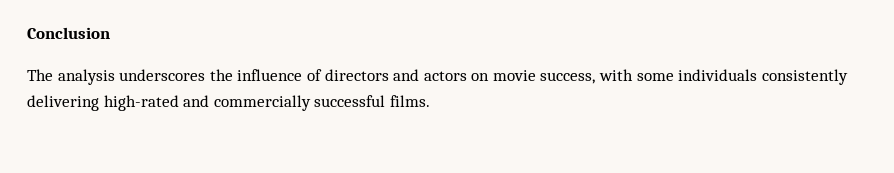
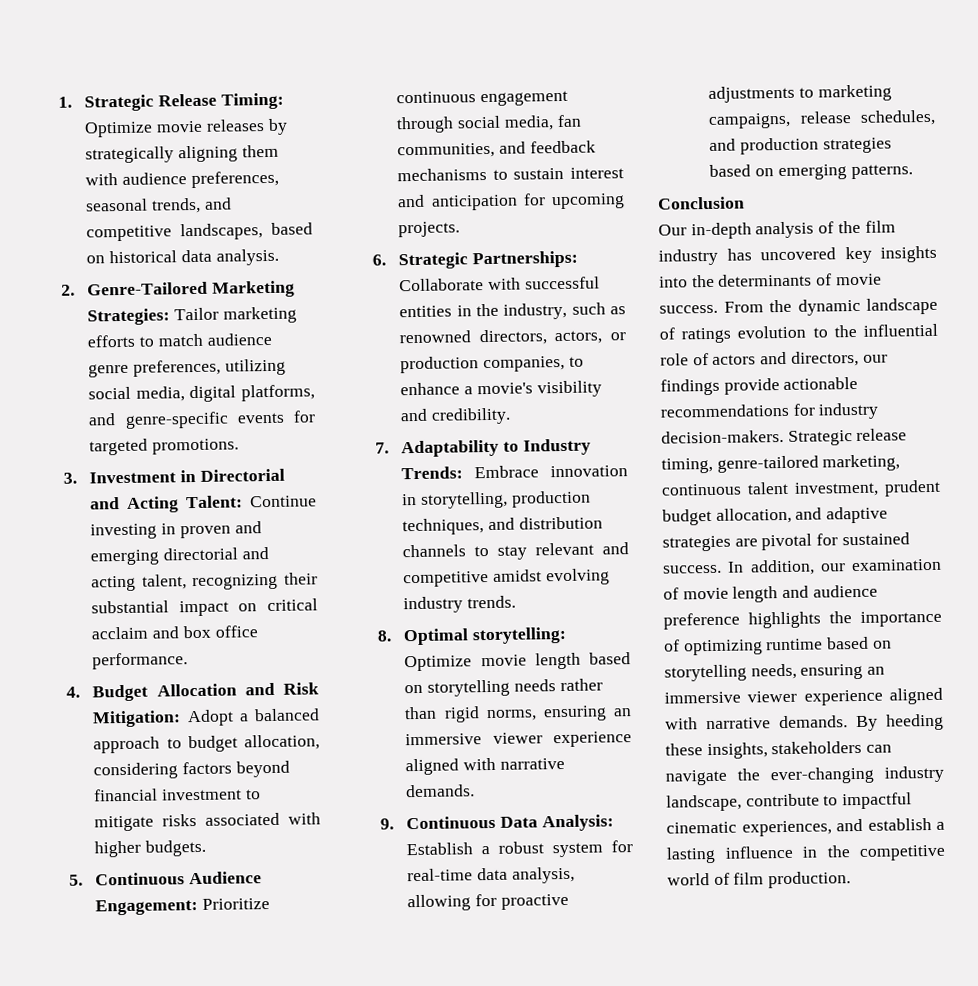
[27,27,110,39] [27,69,848,85] [27,95,430,111] Conclusion // The analysis underscores the influence of directors and actors on movie success, with some individuals consistently delivering high-rated and commercially successful films. -> [58,92,284,112] [84,118,288,138] [85,144,279,164] [85,170,279,189] [85,197,232,214] [86,222,313,242] [86,248,279,266] [61,280,296,298] [87,306,297,326] [87,332,272,348] [88,358,286,378] [88,384,315,403] [88,410,316,429] [89,438,240,456] [63,468,285,484] [90,495,317,513] [90,521,262,540] [90,547,269,566] [91,572,318,592] [91,598,318,617] [91,625,258,640] [92,652,189,670] [66,682,319,702] [92,708,320,728] [93,734,320,754] [93,760,290,780] [93,788,261,802] [94,812,321,832] [94,839,207,858] [69,871,263,886] [95,898,271,916] [396,90,569,107] [396,114,582,134] [397,140,596,159] [397,167,624,182] [397,193,625,211] [398,221,461,238] [372,250,579,270] [399,276,600,292] [399,302,626,320] [399,329,626,346] [400,355,584,374] [400,380,602,398] [400,407,512,425] [375,438,591,458] [401,465,628,480] [402,490,591,509] [402,516,603,536] [402,542,629,560] [403,568,610,588] [403,595,517,614] [377,626,568,646] [404,652,631,672] [404,678,603,697] [404,705,632,723] [405,731,632,748] [405,757,565,776] [405,784,476,798] [380,814,614,832] [406,840,633,858] [407,866,575,884] [407,893,569,912] [708,84,892,103] [708,109,936,129] [709,137,892,155] [709,164,913,181] [657,196,745,210] [658,220,896,240] [658,245,937,266] [659,273,882,288] [659,297,938,316] [659,323,938,344] [660,350,888,367] [660,376,859,396] [660,402,880,420] [661,428,908,446] [661,454,901,474] [661,479,941,497] [662,506,889,526] [662,532,910,552] [663,558,942,576] [663,584,878,603] [663,610,942,630] [664,636,892,656] [664,663,886,682] [664,687,943,706] [665,713,944,732] [665,740,893,760] [665,765,944,786] [666,792,913,812] [666,818,945,837] [666,844,946,864] [667,871,852,889] 1. Strategic Release Timing: Optimize movie releases by strategically aligning them with audience preferences, seasonal trends, and competitive landscapes, based on historical data analysis. // 2. Genre-Tailored Marketing Strategies: Tailor marketing efforts to match audience genre preferences, utilizing social media, digital platforms, and genre-specific events for targeted promotions. // 3. Investment in Directorial and Acting Talent: Continue investing in proven and emerging directorial and acting talent, recognizing their substantial impact on critical acclaim and box office performance. // 4. Budget Allocation and Risk Mitigation: Adopt a balanced approach to budget allocation, considering factors beyond financial investment to mitigate risks associated with higher budgets. // 5. Continuous Audience Engagement: Prioritize continuous engagement through social media, fan communities, and feedback mechanisms to sustain interest and anticipation for upcoming projects. // 6. Strategic Partnerships: Collaborate with successful entities in the industry, such as renowned directors, actors, or production companies, to enhance a movie's visibility and credibility. // 7. Adaptability to Industry Trends: Embrace innovation in storytelling, production techniques, and distribution channels to stay relevant and competitive amidst evolving industry trends. // 8. Optimal storytelling: Optimize movie length based on storytelling needs rather than rigid norms, ensuring an immersive viewer experience aligned with narrative demands. // 9. Continuous Data Analysis: Establish a robust system for real-time data analysis, allowing for proactive adjustments to marketing campaigns, release schedules, and production strategies based on emerging patterns. // Conclusion // Our in-depth analysis of the film industry has uncovered key insights into the determinants of movie success. From the dynamic landscape of ratings evolution to the influential role of actors and directors, our findings provide actionable recommendations for industry decision-makers. Strategic release timing, genre-tailored marketing, continuous talent investment, prudent budget allocation, and adaptive strategies are pivotal for sustained success. In addition, our examination of movie length and audience preference highlights the importance of optimizing runtime based on storytelling needs, ensuring an immersive viewer experience aligned with narrative demands. By heeding these insights, stakeholders can navigate the ever-changing industry landscape, contribute to impactful cinematic experiences, and establish a lasting influence in the competitive world of film production.

